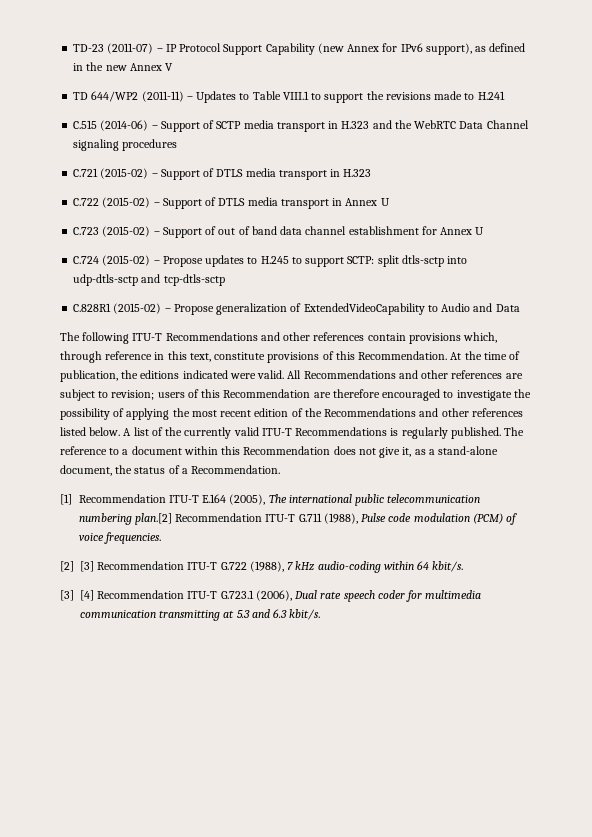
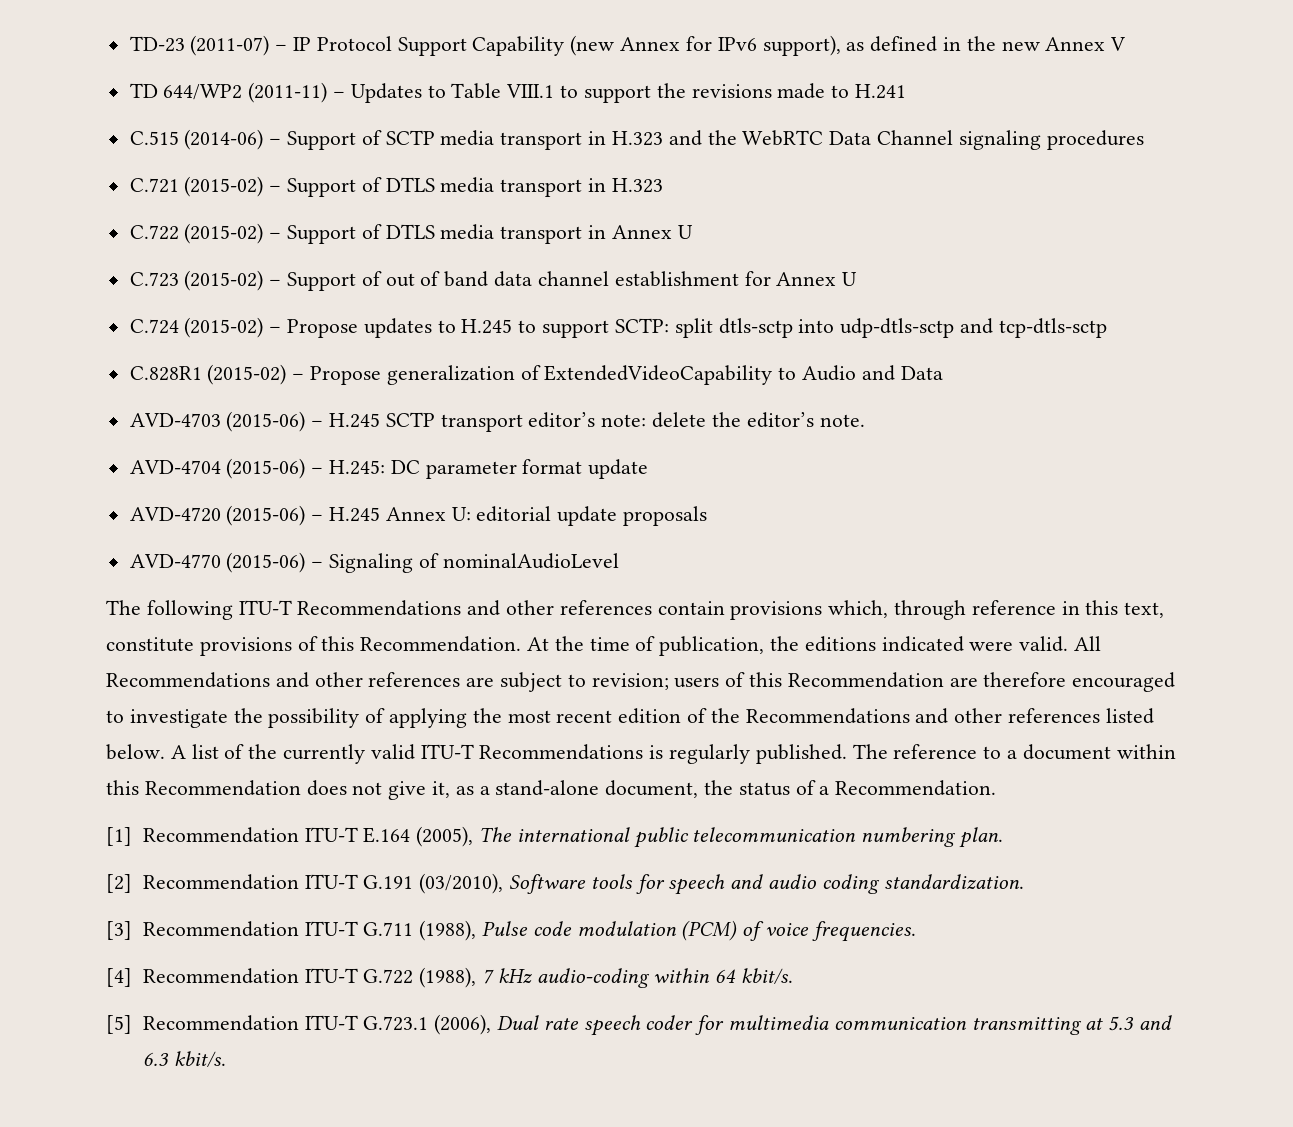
(520, 308) none -> [129,411,865,432] [129,458,649,479] [129,505,708,526] [129,552,619,573] // AVD-4703 (2015-06) – H.245 SCTP transport editor’s note: delete the editor’s note. // AVD-4704 (2015-06) – H.245: DC parameter format update // AVD-4720 (2015-06) – H.245 Annex U: editorial update proposals // AVD-4770 (2015-06) – Signaling of nominalAudioLevel
[134,513,172,525] plan.[2] -> [958,827,1003,848] [106,873,1024,895] [106,921,132,940] plan. // [2] Recommendation ITU-T G.191 (03/2010), Software tools for speech and audio coding standardization. // [3]
[60,561,94,572] [2] [3] -> [106,968,132,987] [4]
[60,590,94,601] [3] [4] -> [106,1015,132,1034] [5]

